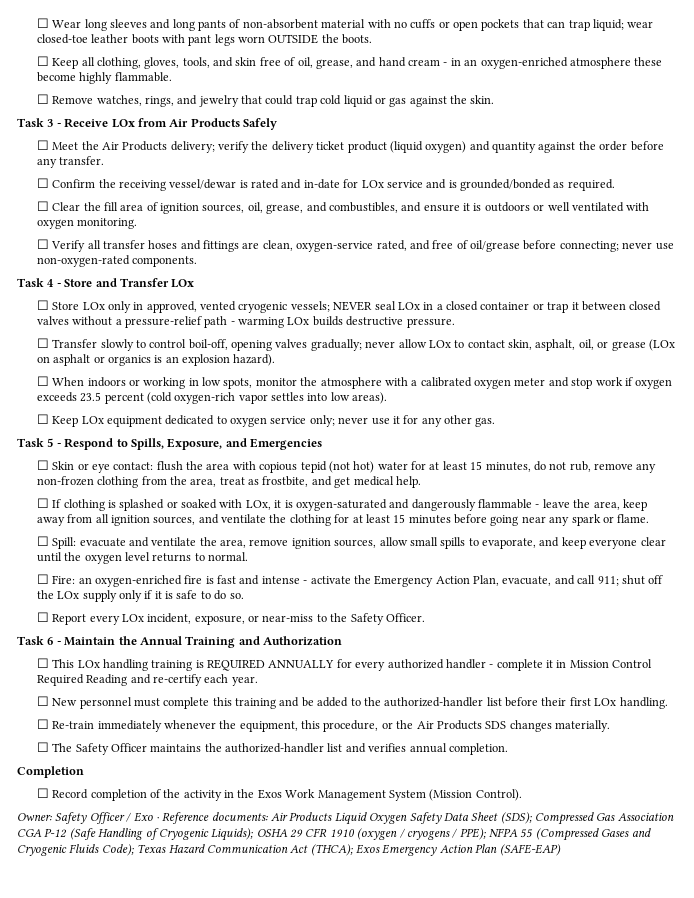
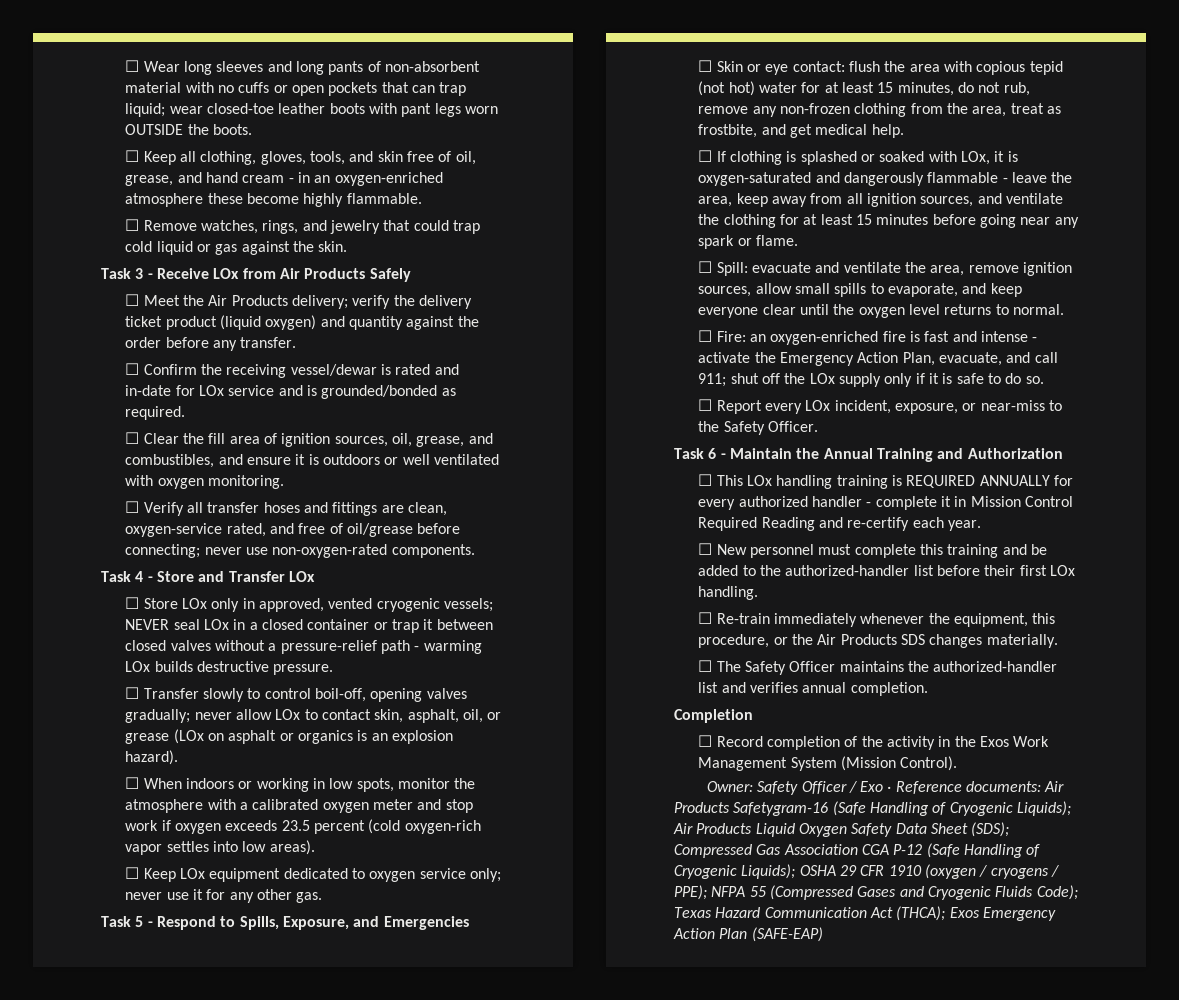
(333, 816) none -> [733,801,1071,816] [673,823,753,834] Safetygram-16 (Safe Handling of Cryogenic Liquids); Air Products

